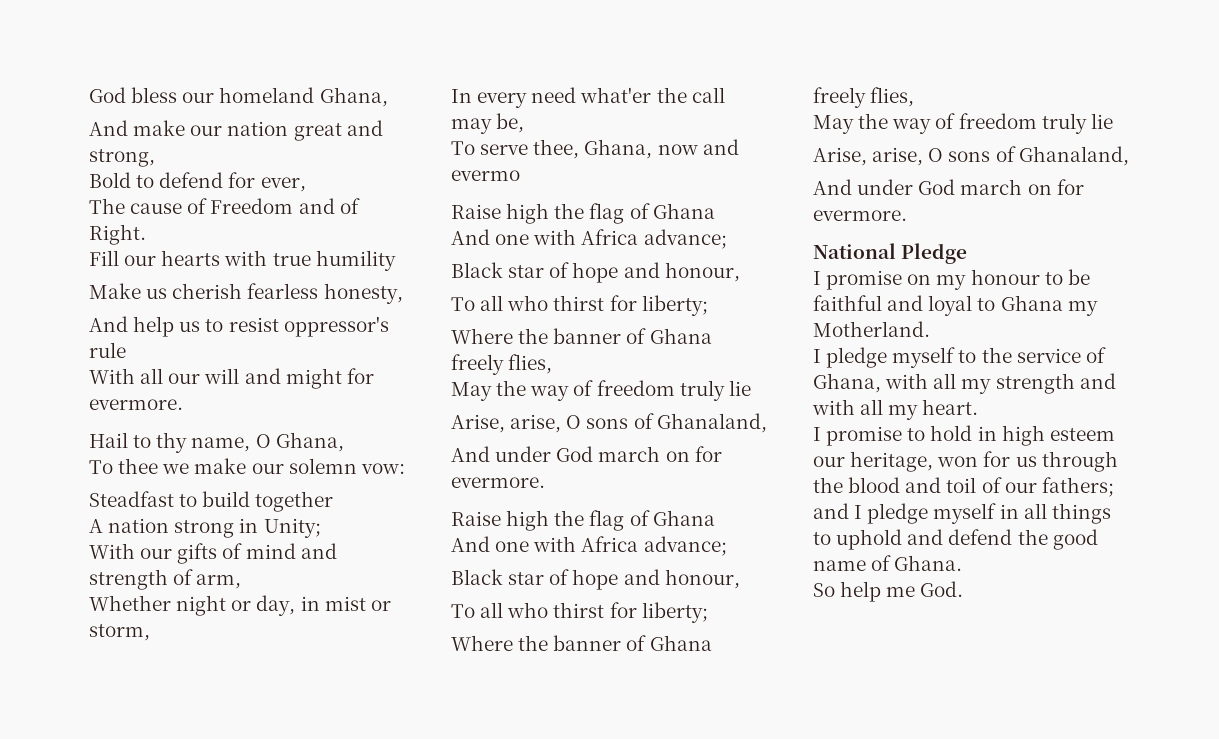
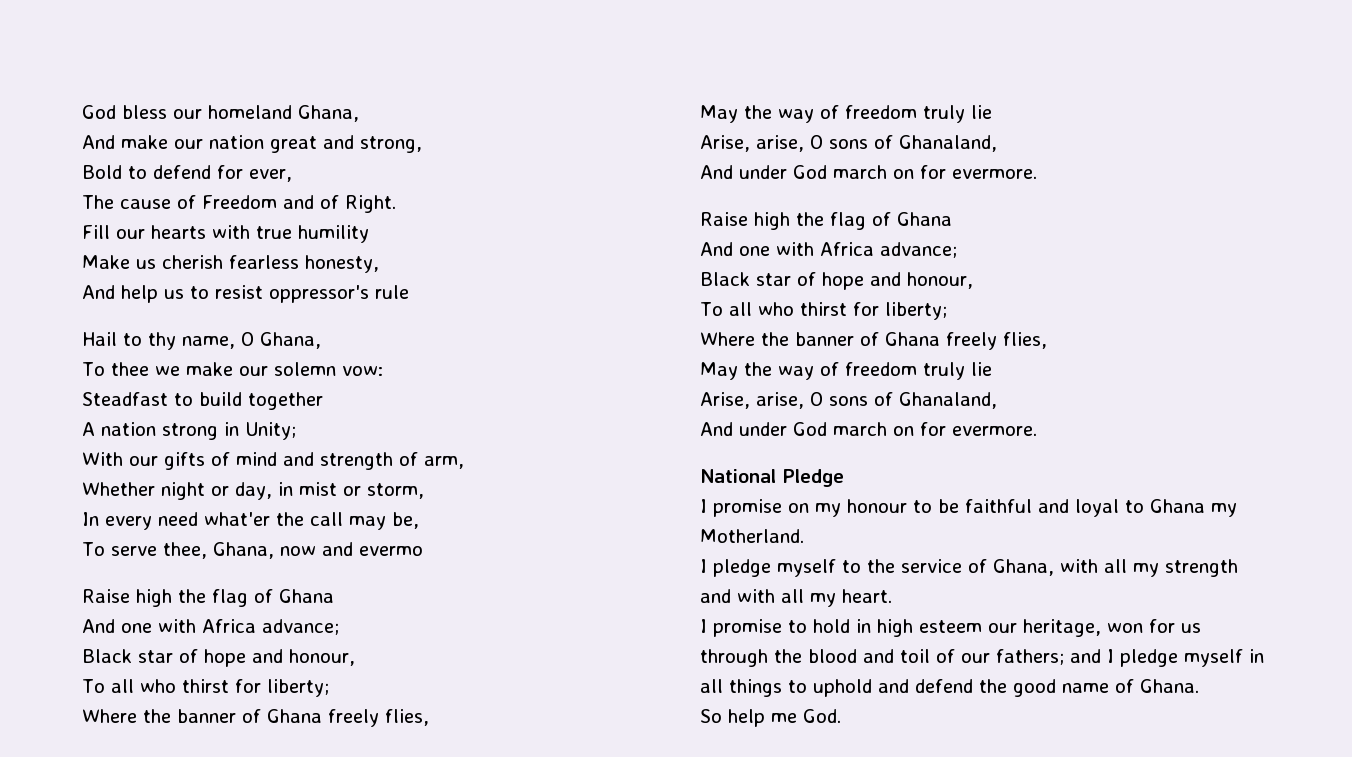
[89,368,374,389] [89,399,183,410] // With all our will and might for evermore. -> (409, 292) none

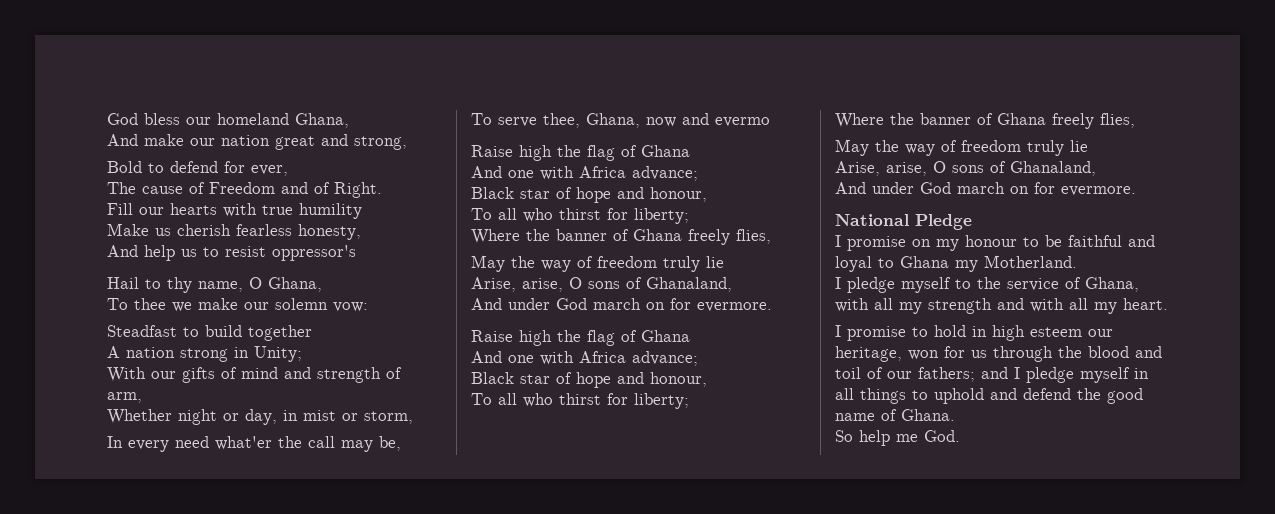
[375,285,409,299] rule -> (356, 253) none

